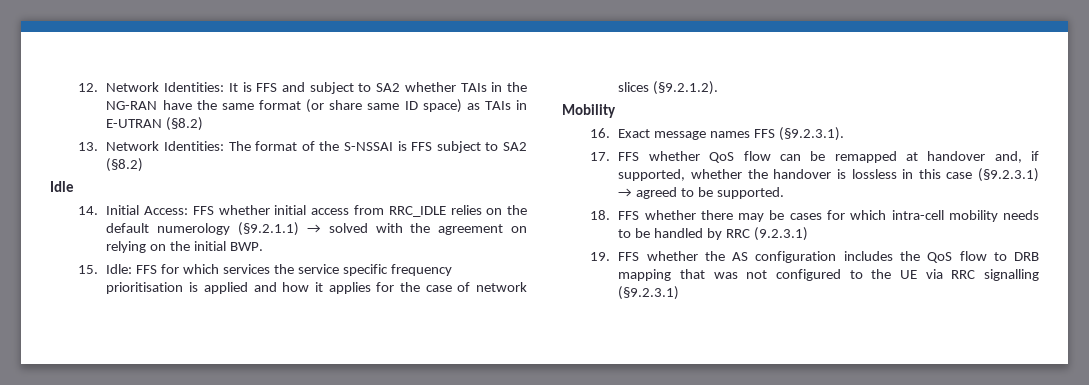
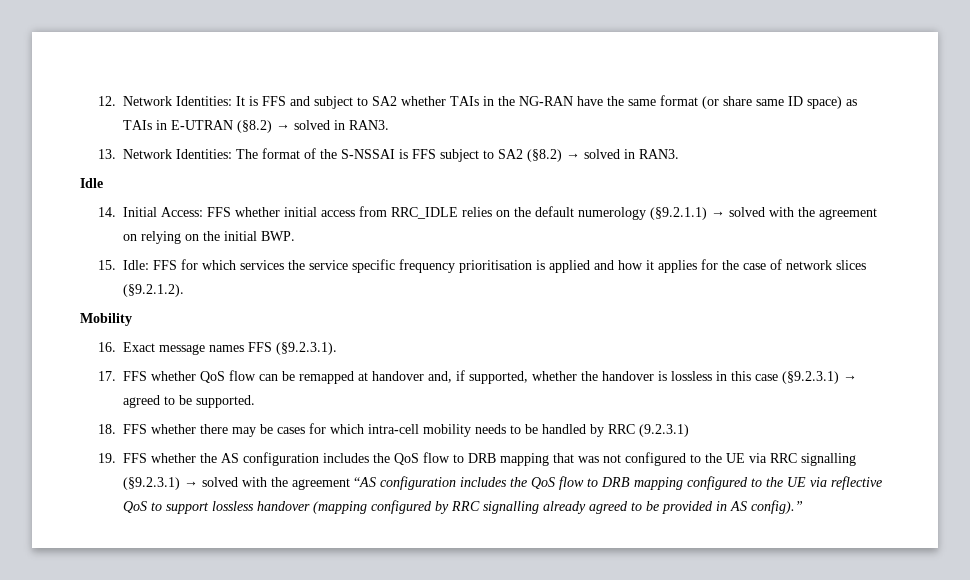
(204, 124) none -> [276,120,390,130] → solved in RAN3.
(144, 165) none -> [566,149,680,159] → solved in RAN3.
(680, 293) none -> [184,476,883,490] [123,500,804,514] → solved with the agreement “AS configuration includes the QoS flow to DRB mapping configured to the UE via reflective QoS to support lossless handover (mapping configured by RRC signalling already agreed to be provided in AS config).”

